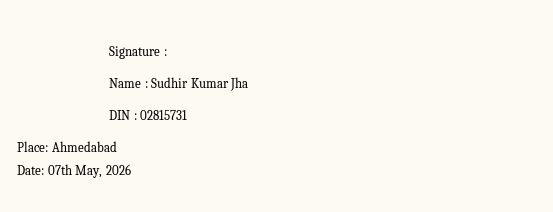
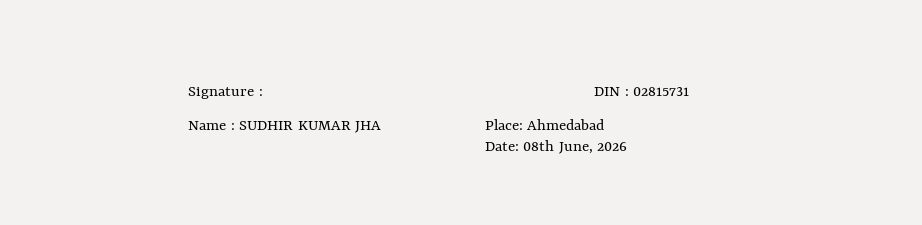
[151,77,249,91] Sudhir Kumar Jha -> [239,121,382,133] SUDHIR KUMAR JHA
[47,164,103,178] 07th May, -> [523,140,593,154] 08th June,

